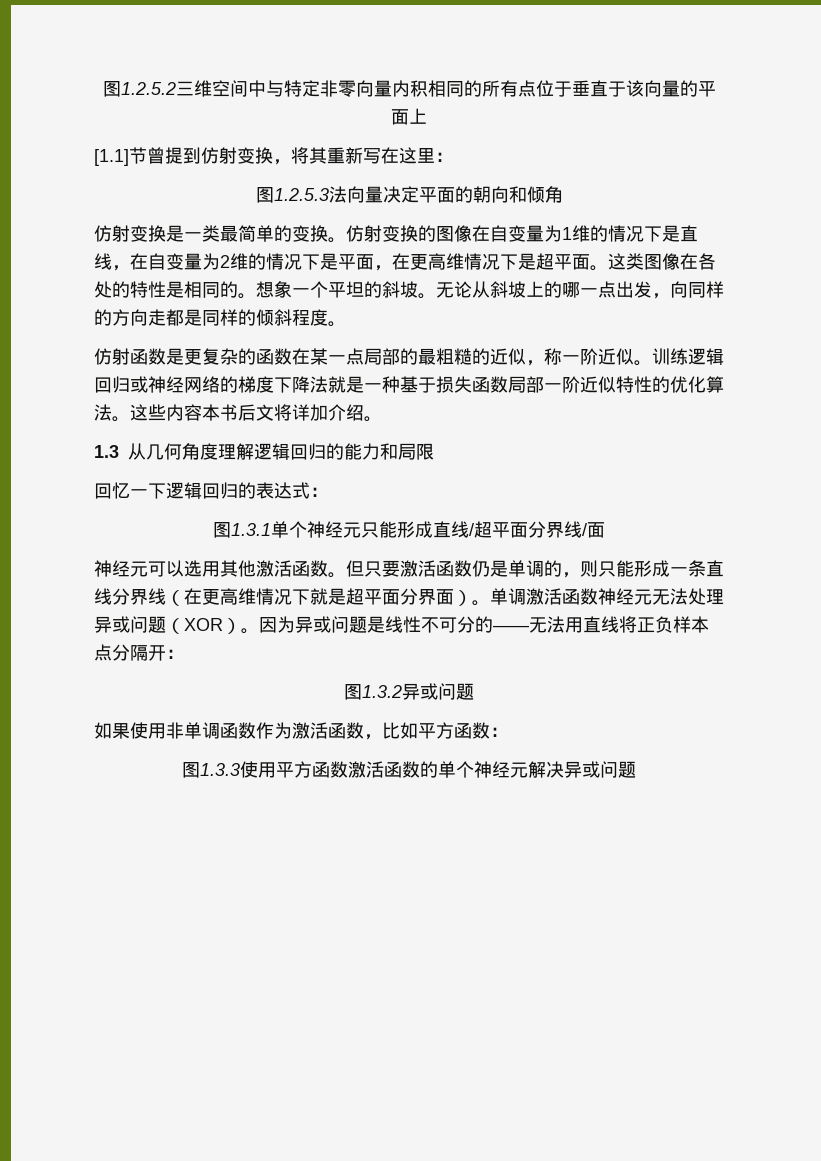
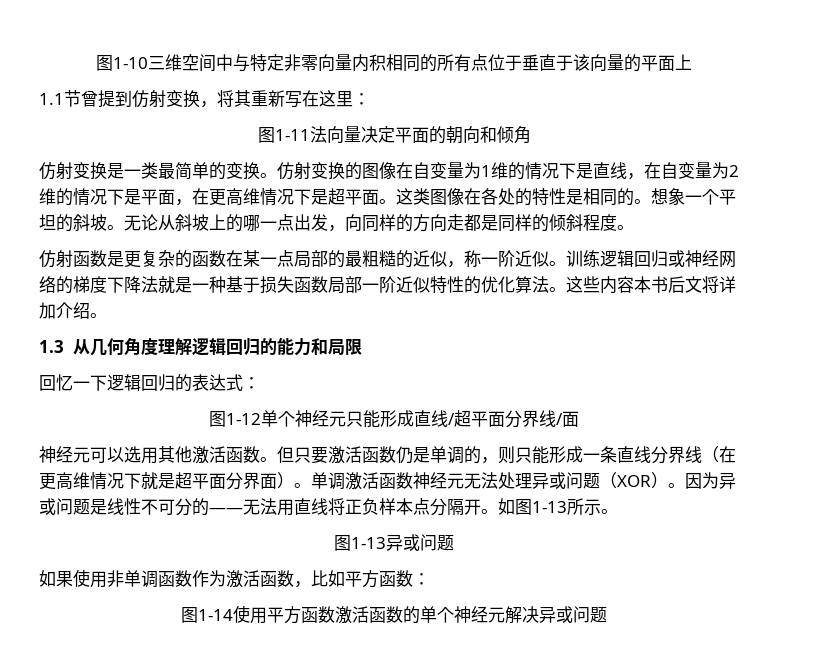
[102,81,176,97] 图1.2.5.2 -> [96,55,148,71] 图1-10
[94,149,129,166] [1.1] -> [39,93,64,105] 1.1
[273,188,329,201] 1.2.5.3 -> [274,129,310,141] 1-11
[231,523,271,536] 1.3.1 -> [226,413,261,425] 1-12
[166,649,184,659] [344,684,402,700] ： // 图1.3.2 -> [481,498,618,515] [334,535,386,551] 。如图1-13所示。 // 图1-13
[200,763,240,776] 1.3.3 -> [198,609,233,621] 1-14

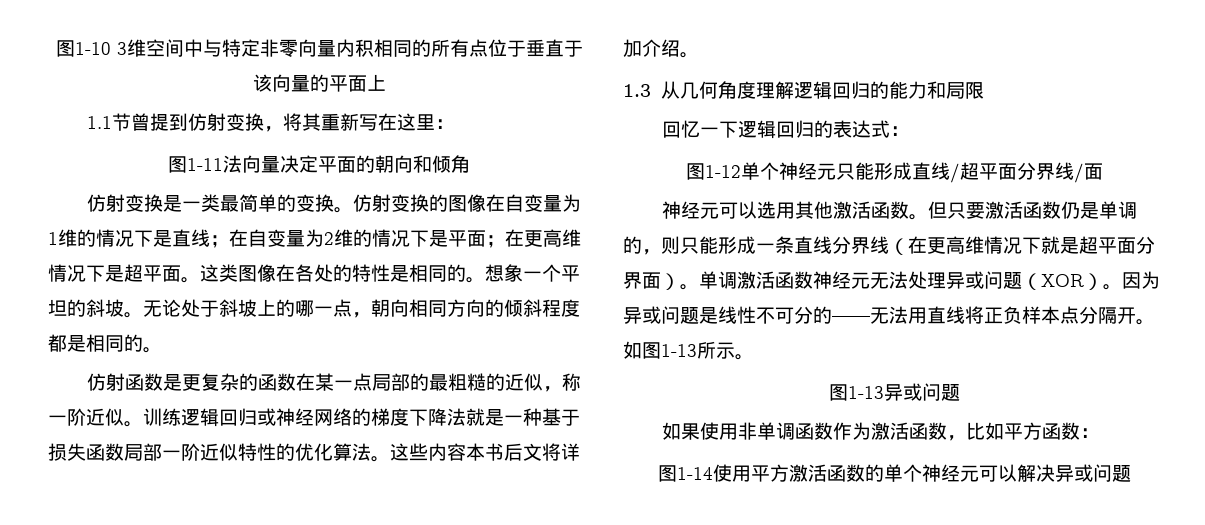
[148,56,165,70] 三 -> [116,42,127,55] 3
[627,173,644,180] ， -> [210,235,229,248] ；
[175,199,192,206] ， -> [486,235,505,248] ；
[158,215,175,231] 从 -> [181,299,219,317] 处于
[294,214,617,232] 出发，向同样的方向走都是同样的倾斜程度 -> [352,299,580,318] [48,334,143,352] ，朝向相同方向的倾斜程度都是相同的
[301,606,335,623] 函数 -> (789, 473) none
(505, 615) none -> [978,464,1017,482] 可以

